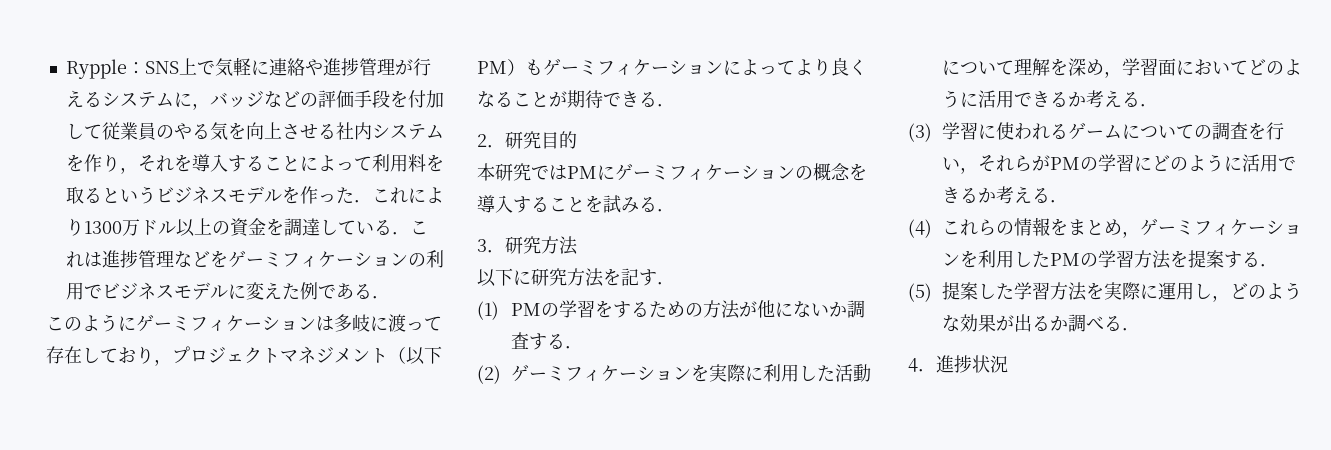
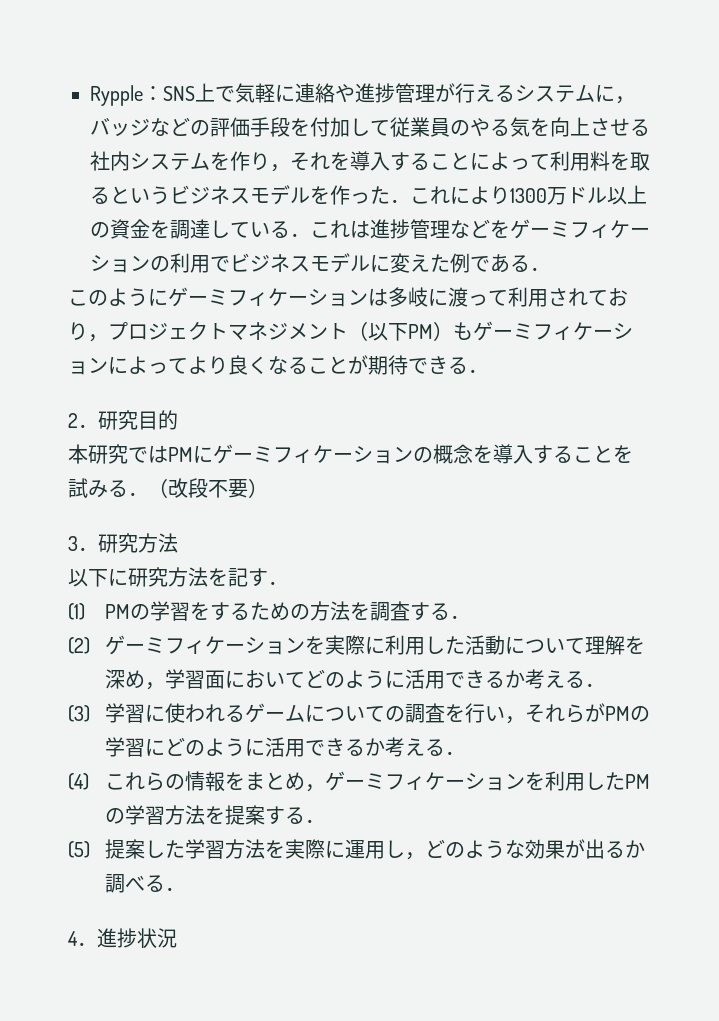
[46,346,100,364] 存在し -> [508,287,588,307] 利用され
(675, 210) none -> [148,478,268,498] （改段不要）
[738,300,847,318] が他にないか -> [350,602,371,620] を

